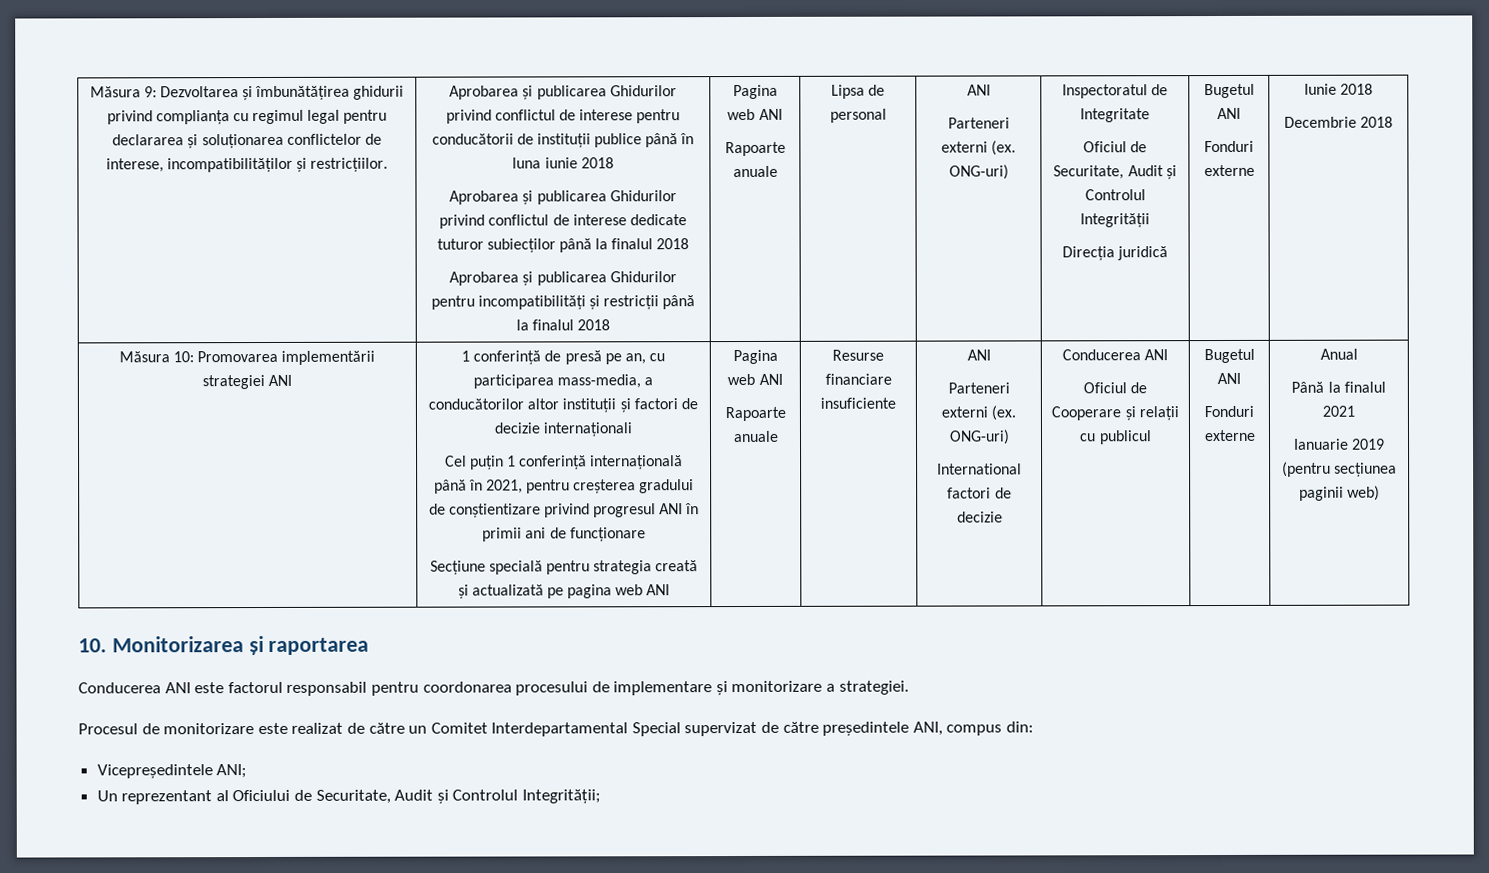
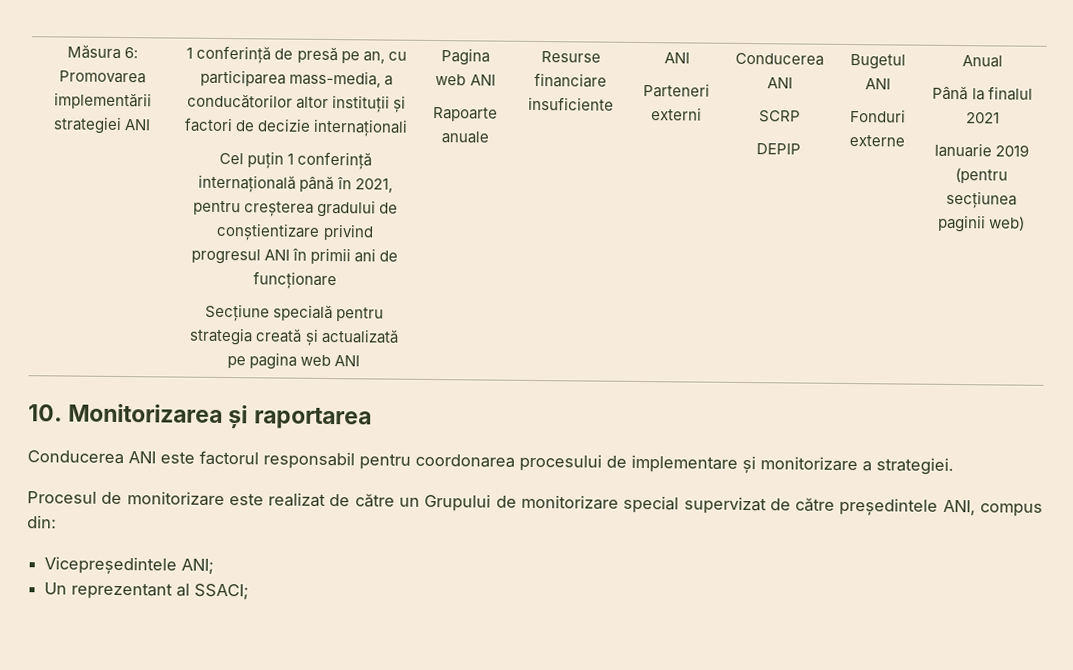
[89,85,405,101] [106,109,388,125] [112,133,382,149] [105,157,389,173] [449,85,677,100] [445,109,681,124] [431,133,695,148] [512,157,614,169] [449,190,677,205] [439,214,687,229] [436,238,690,253] [449,271,677,286] [430,295,696,310] [515,319,611,331] [732,84,778,100] [727,108,783,121] [724,141,786,157] [732,165,778,178] [830,84,886,99] [829,108,887,123] [966,84,991,96] [947,117,1010,129] [940,140,1017,156] [948,164,1009,180] [1061,84,1169,99] [1080,108,1150,123] [1082,141,1148,153] [1053,165,1177,180] [1084,189,1146,201] [1080,213,1150,228] [1061,246,1169,261] [1203,83,1255,99] [1217,107,1241,120] [1204,140,1254,153] [1203,164,1255,177] [1303,83,1374,95] [1283,116,1394,128] [118,351,194,363] Măsura 9: Dezvoltarea și îmbunătățirea ghidurii privind complianța cu regimul legal pentru declararea și soluționarea conflictelor de interese, incompatibilităților și restricțiilor. | Aprobarea și publicarea Ghidurilor privind conflictul de interese pentru conducătorii de instituții publice până în luna iunie 2018 // Aprobarea și publicarea Ghidurilor privind conflictul de interese dedicate tuturor subiecților până la finalul 2018 // Aprobarea și publicarea Ghidurilor pentru incompatibilități și restricții până la finalul 2018 | Pagina web ANI // Rapoarte anuale | Lipsa de personal | ANI // Parteneri externi (ex. ONG-uri) | Inspectoratul de Integritate // Oficiul de Securitate, Audit și Controlul Integrității // Direcția juridică | Bugetul ANI // Fonduri externe | Iunie 2018 // Decembrie 2018 // Măsura 10: -> [66,44,139,59] Măsura 6:
[991,405,1017,421] [948,429,1010,445] [937,463,1022,475] [947,487,1012,499] [956,511,1003,523] [1061,349,1169,361] [1082,382,1148,394] [1051,406,1179,421] [1079,430,1152,445] (ex. ONG-uri) // International factori de decizie | Conducerea ANI // Oficiul de Cooperare și relații cu publicul -> [735,52,824,66] [766,77,793,89] [758,110,801,123] [756,143,801,155] | Conducerea ANI // SCRP // DEPIP
[430,722,681,737] Comitet Interdepartamental Special -> [424,493,680,514] Grupului de monitorizare special
[232,789,602,804] Oficiului de Securitate, Audit și Controlul Integrității; -> [194,583,250,600] SSACI;

